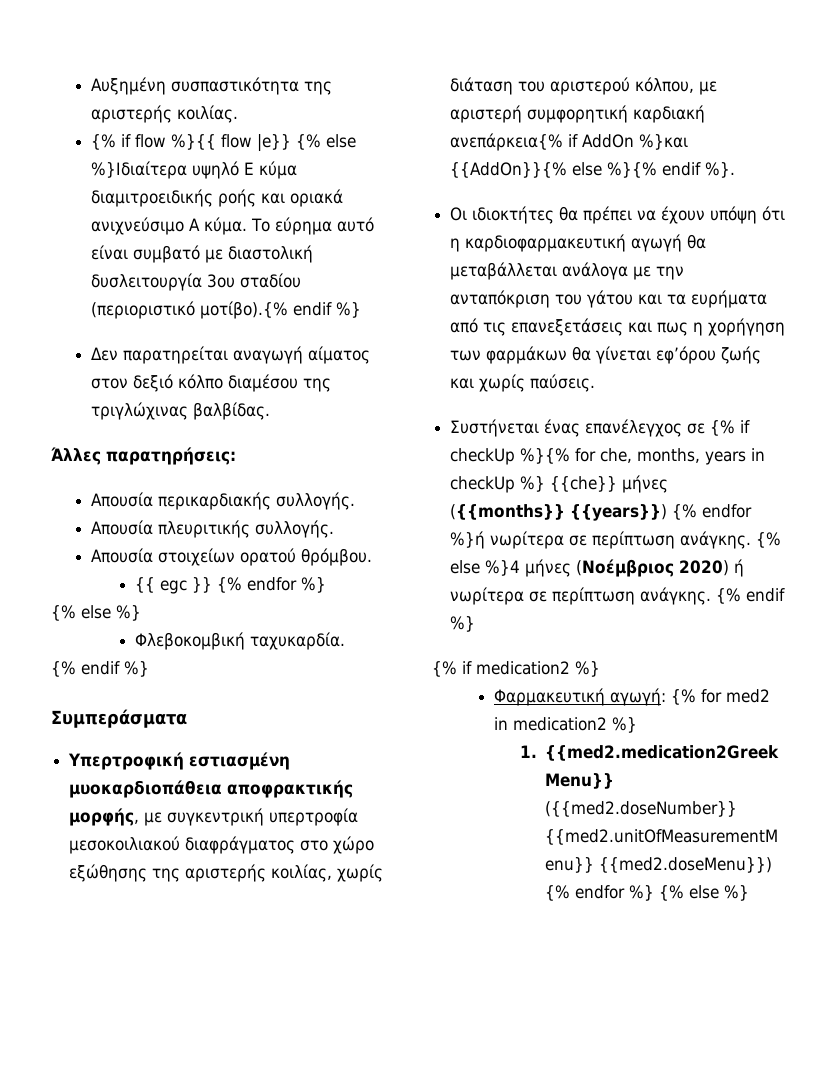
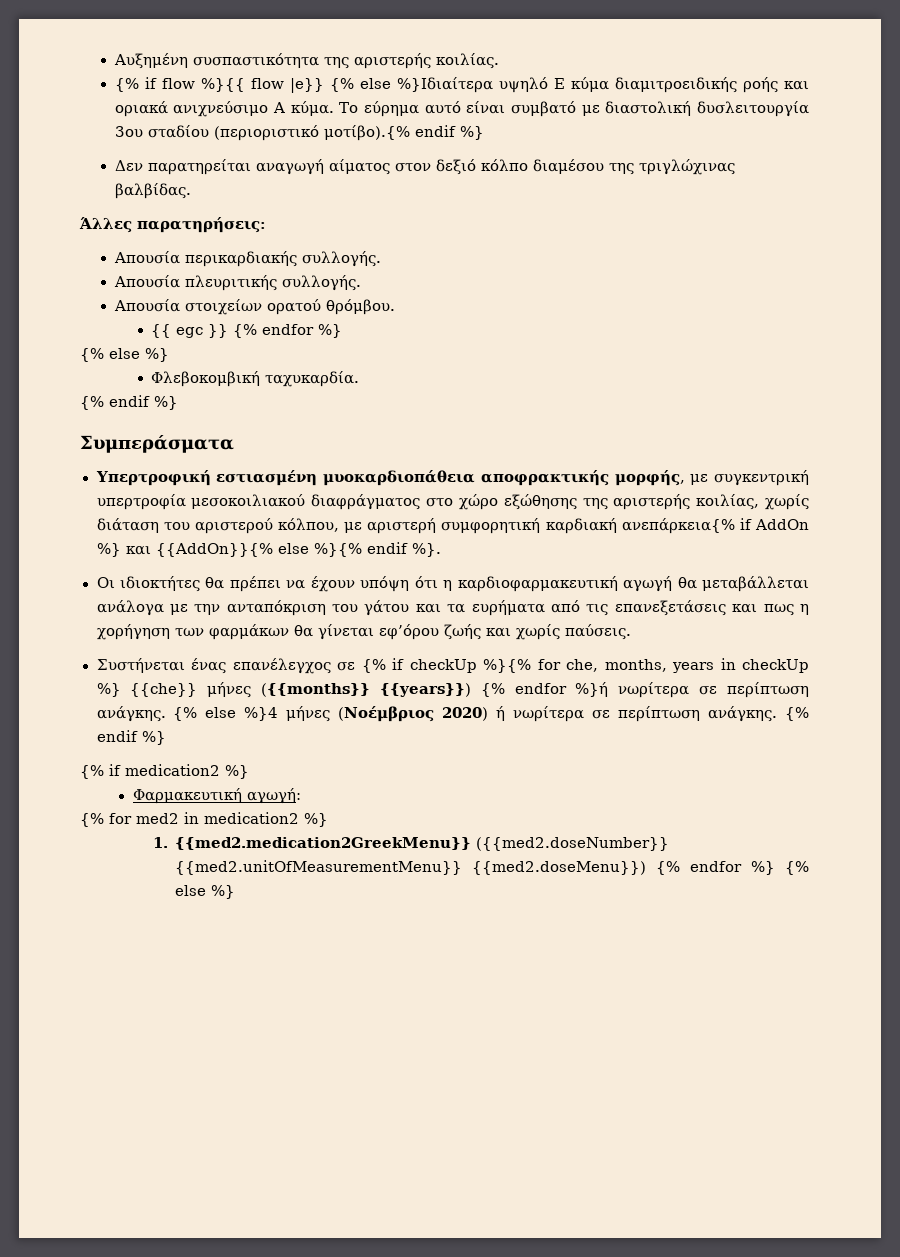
[639,134,689,150] %}και -> [96,543,151,557] %} και
(667, 697) none -> (301, 796) //

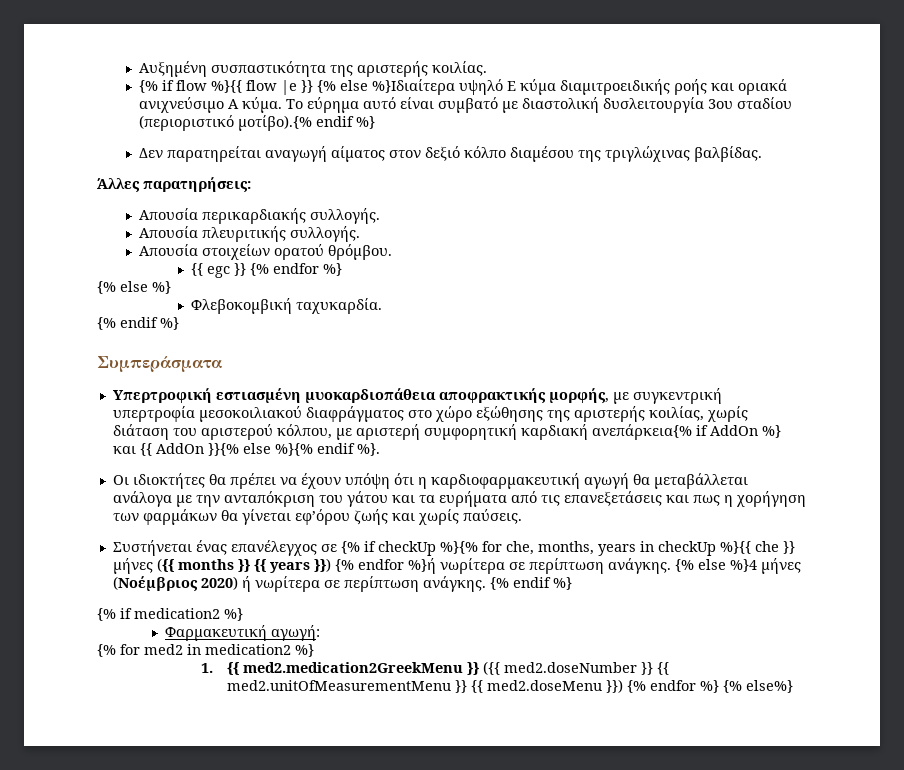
[289,78,324,93] |e}} -> [280,80,313,95] |e }}
[155,543,273,557] {{AddOn}}{% -> [139,443,239,456] {{ AddOn }}{%
[96,682,471,698] %} {{che}} μήνες ({{months}} {{years}}) -> [719,541,795,554] [112,558,331,574] %}{{ che }} μήνες ({{ months }} {{ years }})
[175,837,670,851] [175,860,647,875] {{med2.medication2GreekMenu}} ({{med2.doseNumber}} {{med2.unitOfMeasurementMenu}} {{med2.doseMenu}}) -> [226,661,669,675] [226,679,623,693] {{ med2.medication2GreekMenu }} ({{ med2.doseNumber }} {{ med2.unitOfMeasurementMenu }} {{ med2.doseMenu }})
[175,885,236,899] else %} -> [745,680,793,693] else%}

